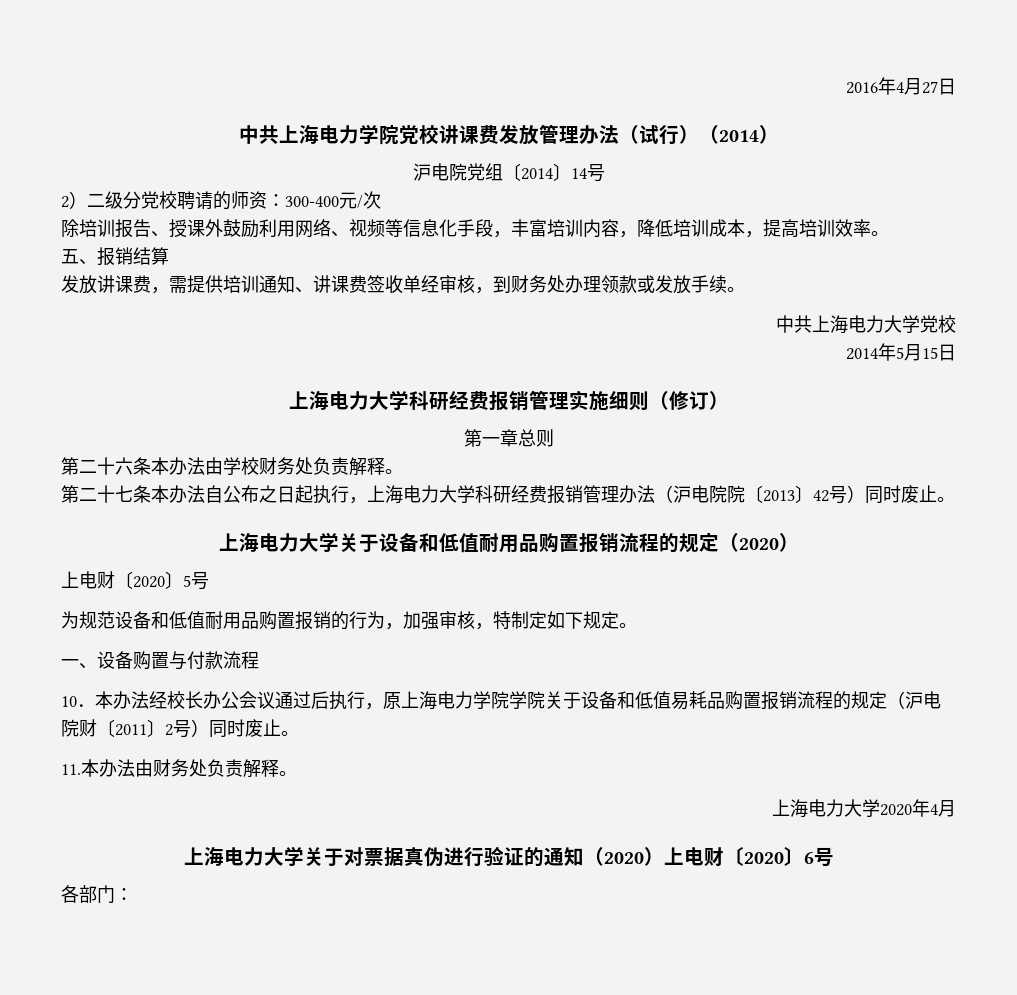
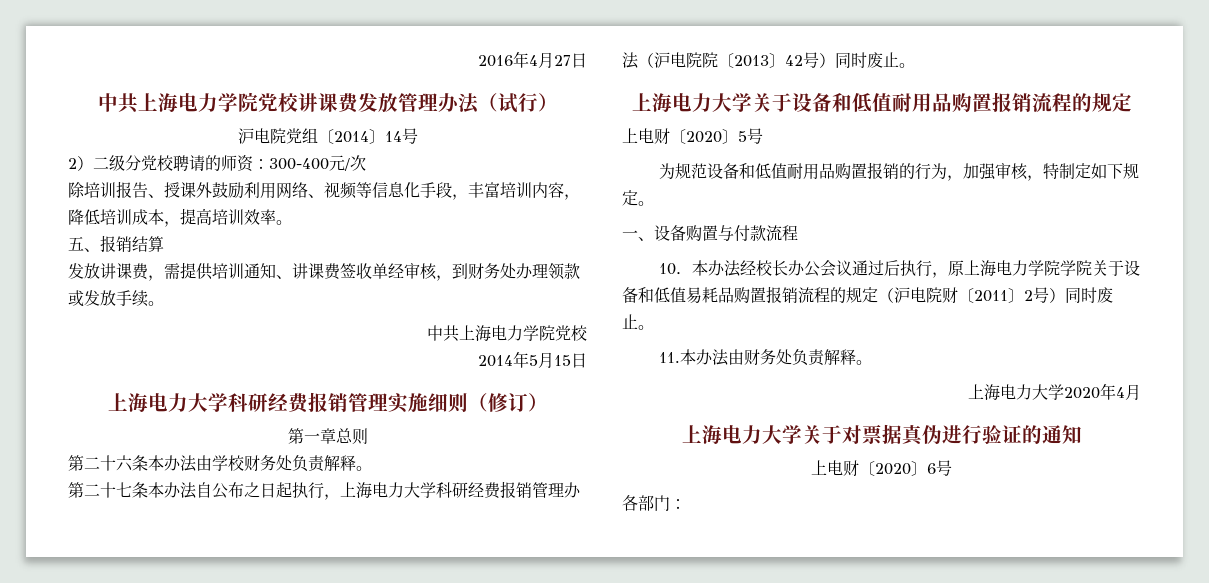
[698,125,779,144] （2014） -> (558, 102) none
[884,315,920,333] 大学 -> [523,325,555,341] 学院
[718,533,799,552] （2020） -> (1132, 102) none
[583,847,664,866] （2020） -> (1082, 434) //

